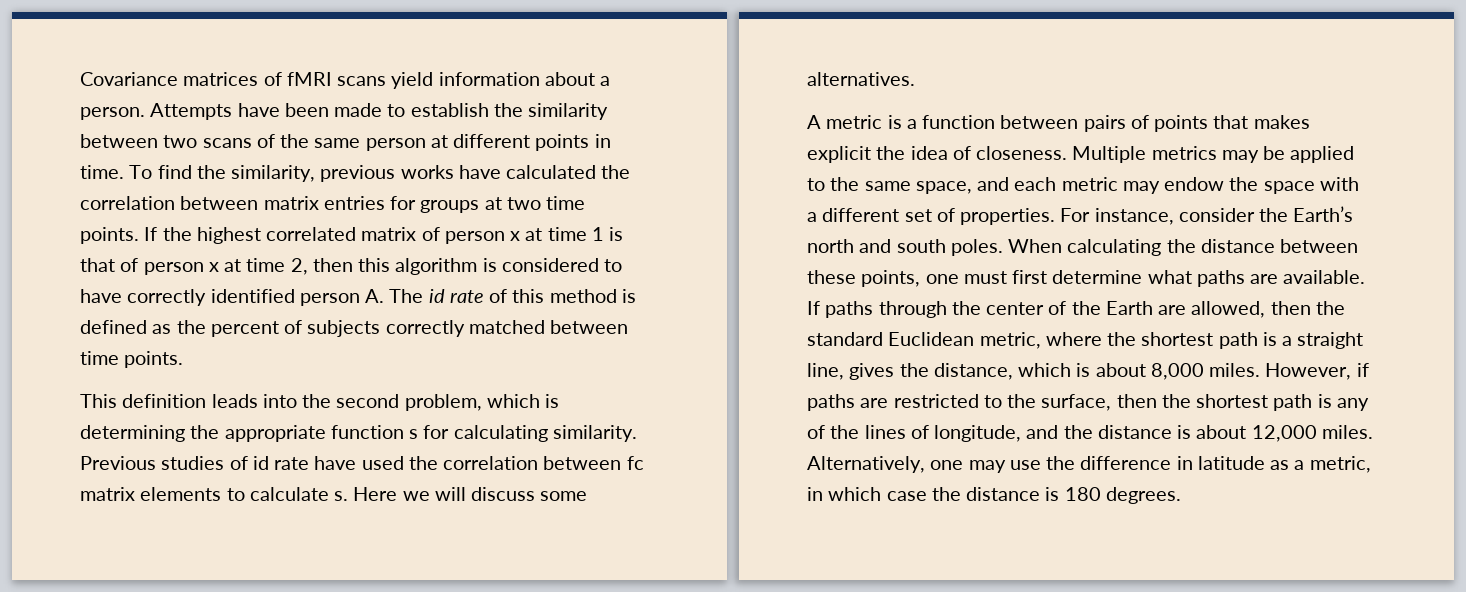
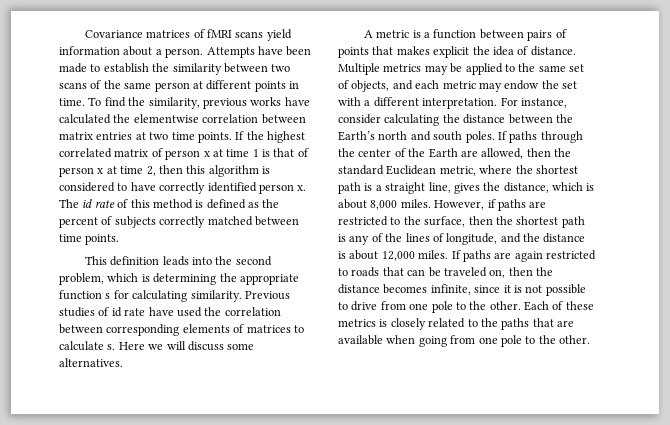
(631, 172) none -> [133,114,199,123] elementwise
[390,196,480,213] for groups -> (133, 136) none
[365,289,385,303] A. -> [297,185,307,191] x.
[626,456,644,470] [80,487,222,501] fc matrix elements -> [106,324,291,336] corresponding elements of matrices
[976,146,1068,160] closeness. -> [530,46,576,56] distance.
[915,181,972,194] space, -> [569,64,584,72] [338,80,390,92] set of objects,
[1263,181,1315,194] space -> [562,81,577,89] set
[904,208,1255,225] set of properties. For instance, consider -> [422,97,567,109] [338,114,553,126] interpretation. For instance, consider calculating the distance between
[1008,239,1359,256] [807,270,1366,287] When calculating the distance between these points, one must first determine what paths are available. -> (495, 137) none
[807,456,1371,473] [807,487,1181,504] Alternatively, one may use the difference in latitude as a metric, in which case the distance is 180 degrees. -> [451,250,596,262] [338,267,553,278] [338,284,586,296] [338,301,594,313] [338,318,574,330] [338,335,590,347] If paths are again restricted to roads that can be traveled on, then the distance becomes infinite, since it is not possible to drive from one pole to the other. Each of these metrics is closely related to the paths that are available when going from one pole to the other.

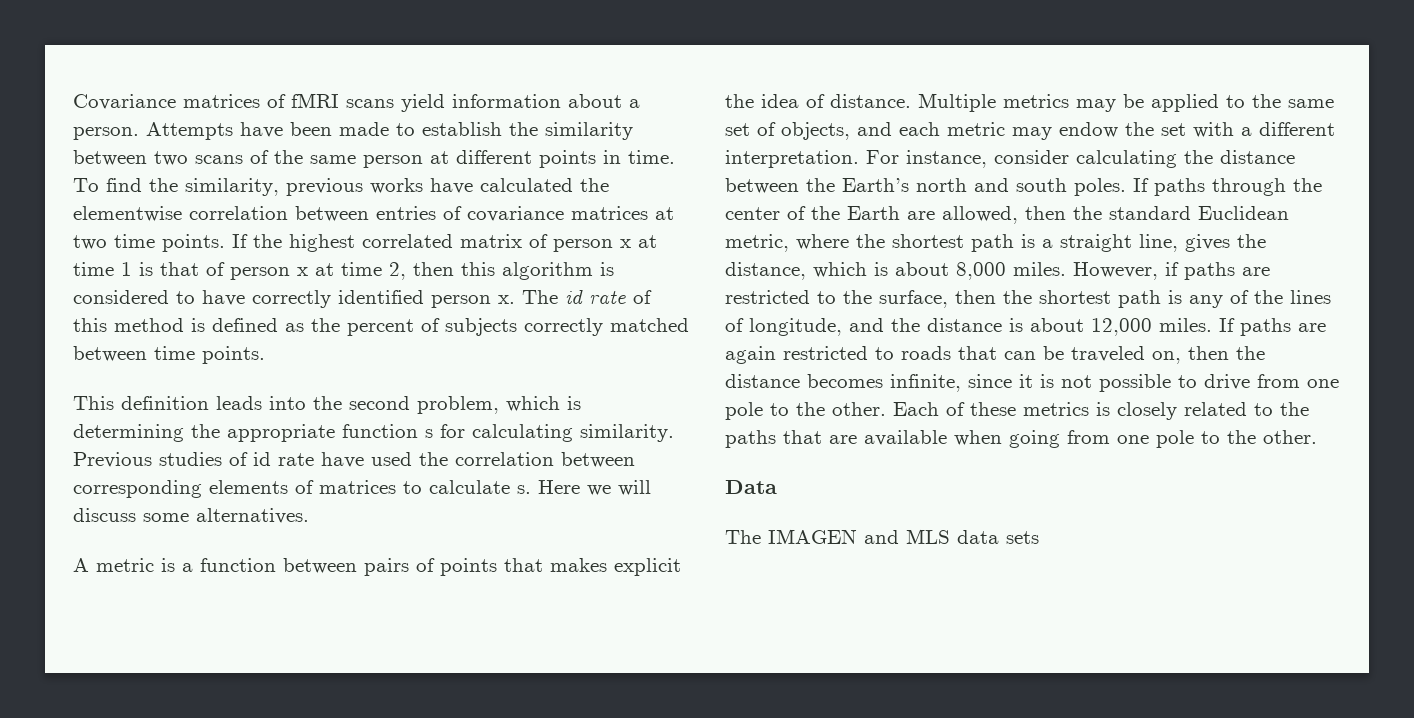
[59,132,133,140] matrix entries -> [376,206,648,222] entries of covariance matrices
(590, 339) none -> [725,480,777,494] [725,529,1039,544] // Data // The IMAGEN and MLS data sets

